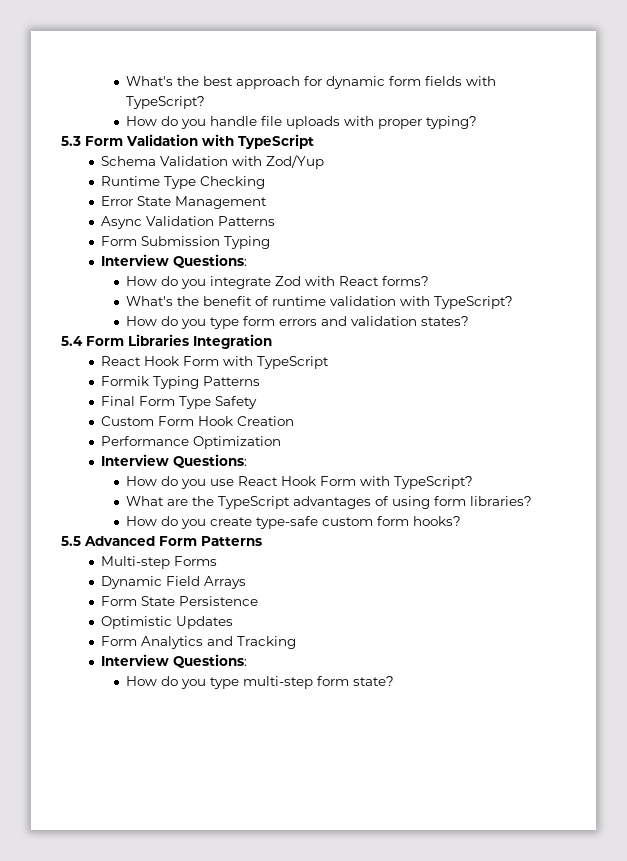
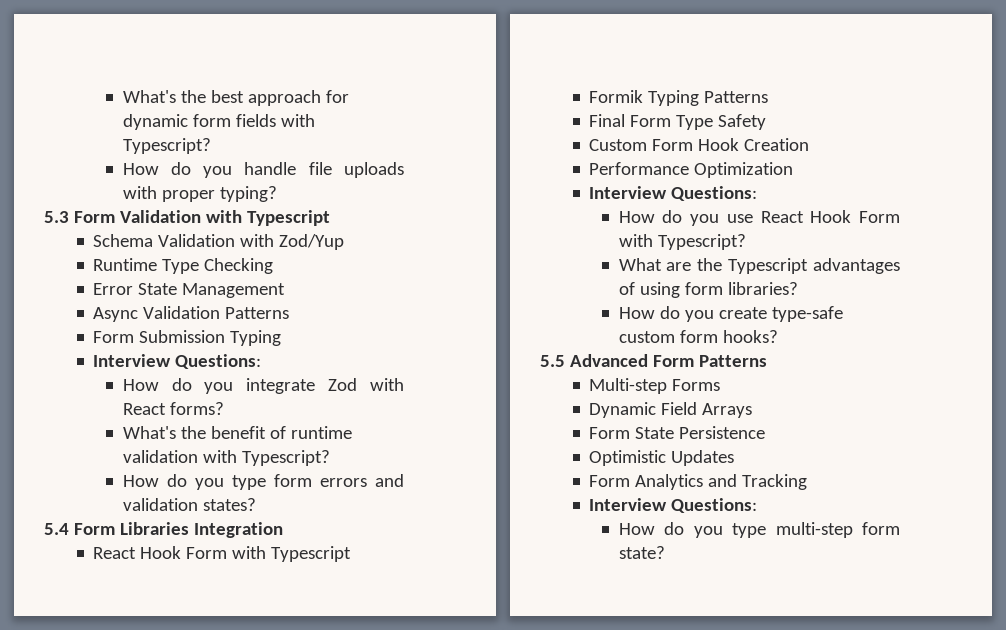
[125,96,205,109] TypeScript? -> [122,138,211,154] Typescript?
[238,134,314,149] TypeScript -> [246,210,330,226] Typescript
[433,296,513,309] TypeScript? -> [241,450,330,466] Typescript?
[256,356,329,369] TypeScript -> [271,546,352,562] Typescript
[393,476,473,489] TypeScript? -> [657,234,746,250] Typescript?
[217,496,290,509] TypeScript -> [728,258,809,274] Typescript

